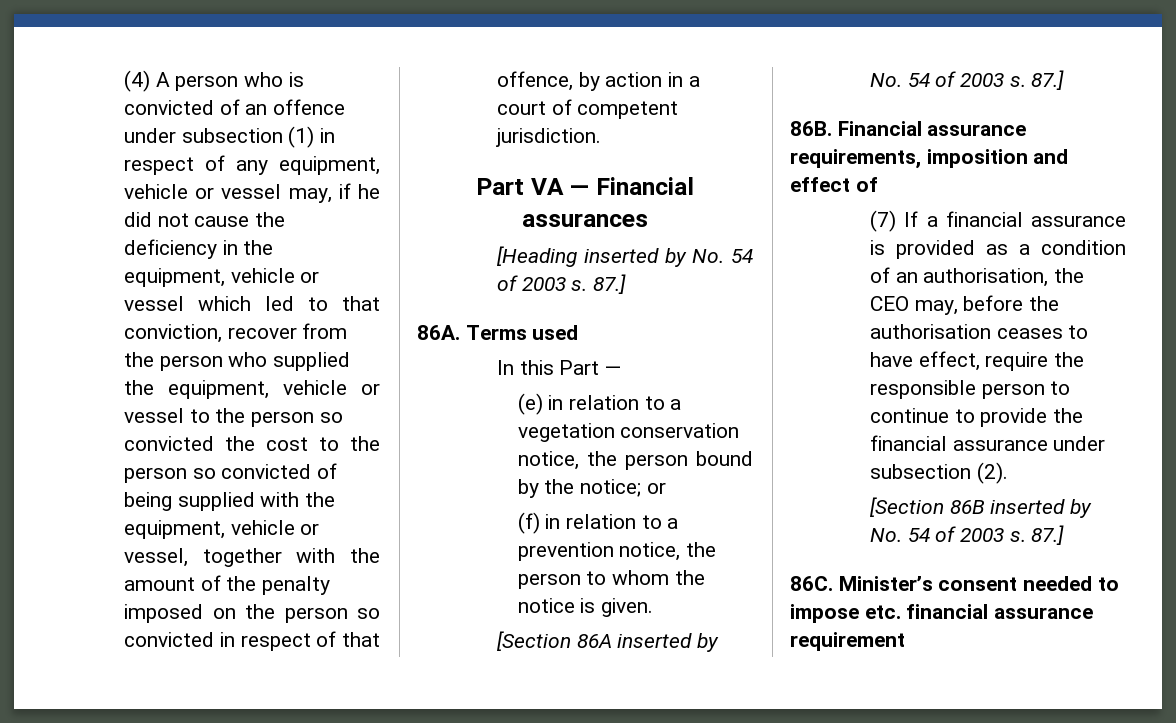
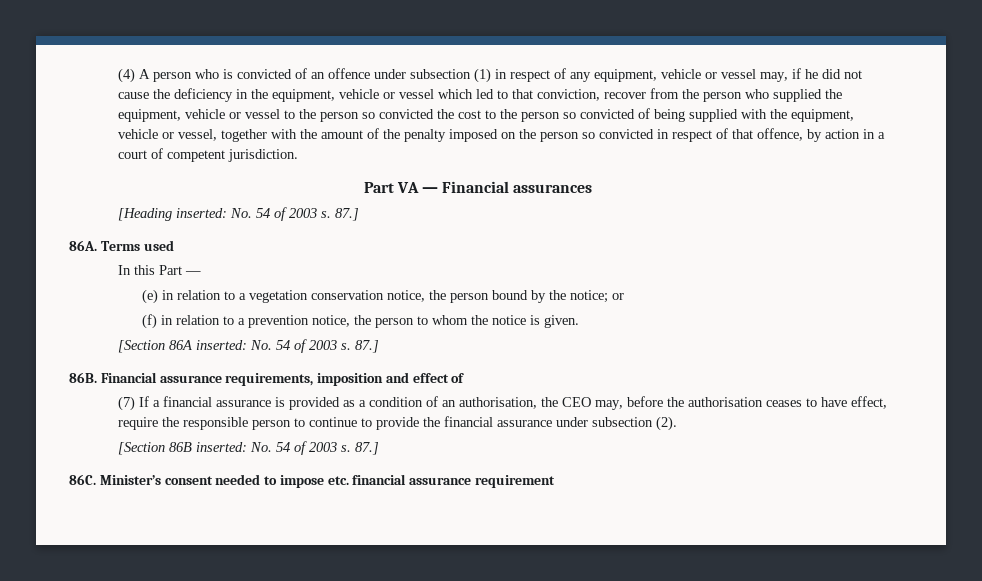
[583,248,687,267] inserted by -> [175,208,227,218] inserted:
[617,633,720,652] inserted by -> [195,340,247,350] inserted:
[990,499,1093,518] inserted by -> [195,442,247,452] inserted:

